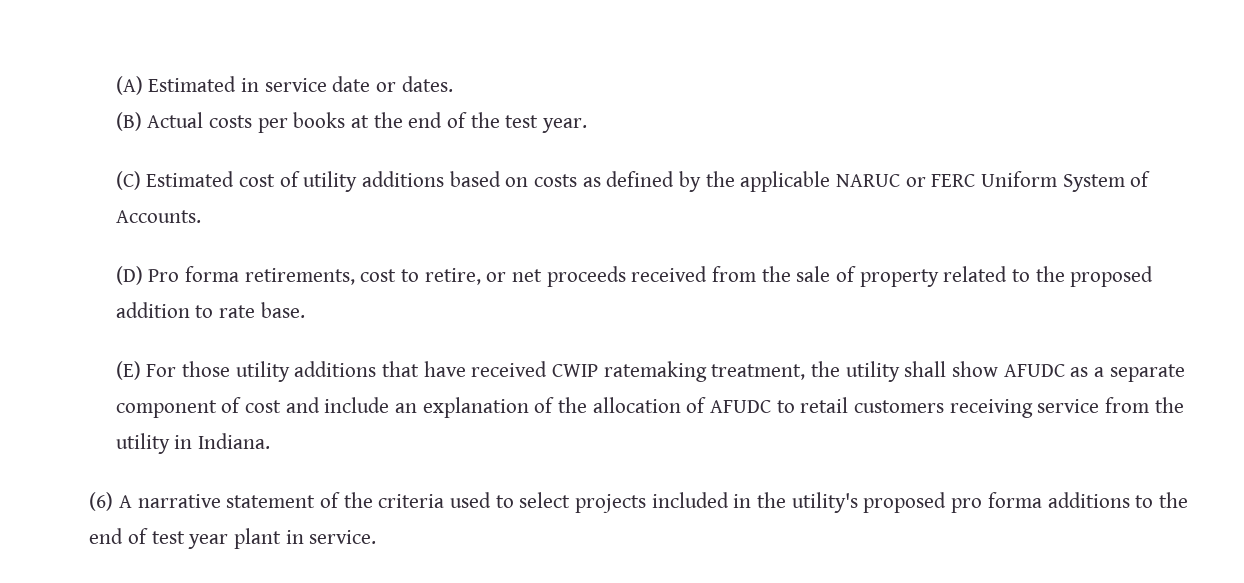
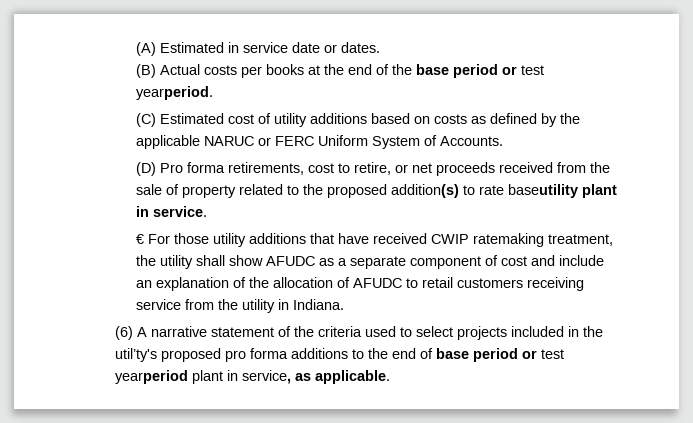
[505,115,588,133] test year. -> [415,64,544,78] [135,86,213,100] base period or test yearperiod.
[115,302,190,318] addition -> [390,184,459,198] addition(s)
[260,302,305,318] [115,361,141,380] base. // (E) -> [507,184,617,198] [135,206,207,217] [135,234,144,244] baseutility plant in service. // €
[791,492,858,513] utility's -> [114,348,157,362] util’ty's
[151,528,377,549] test year plant in service. -> [435,348,564,362] [114,370,390,384] base period or test yearperiod plant in service, as applicable.

